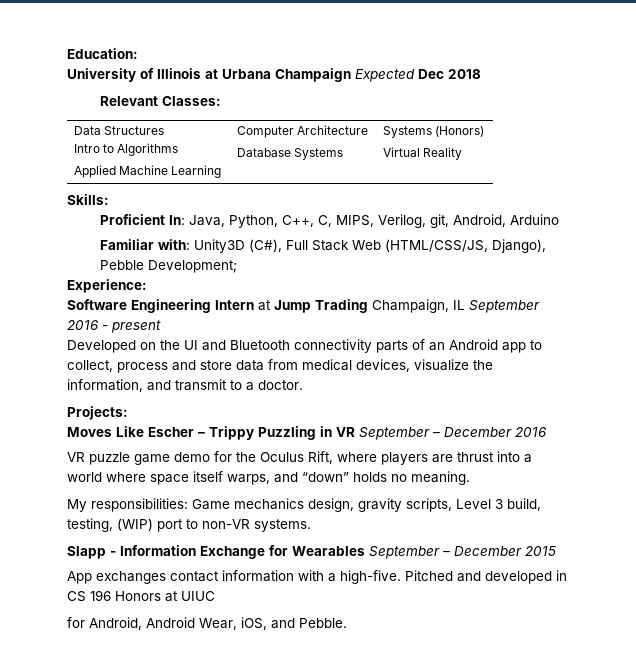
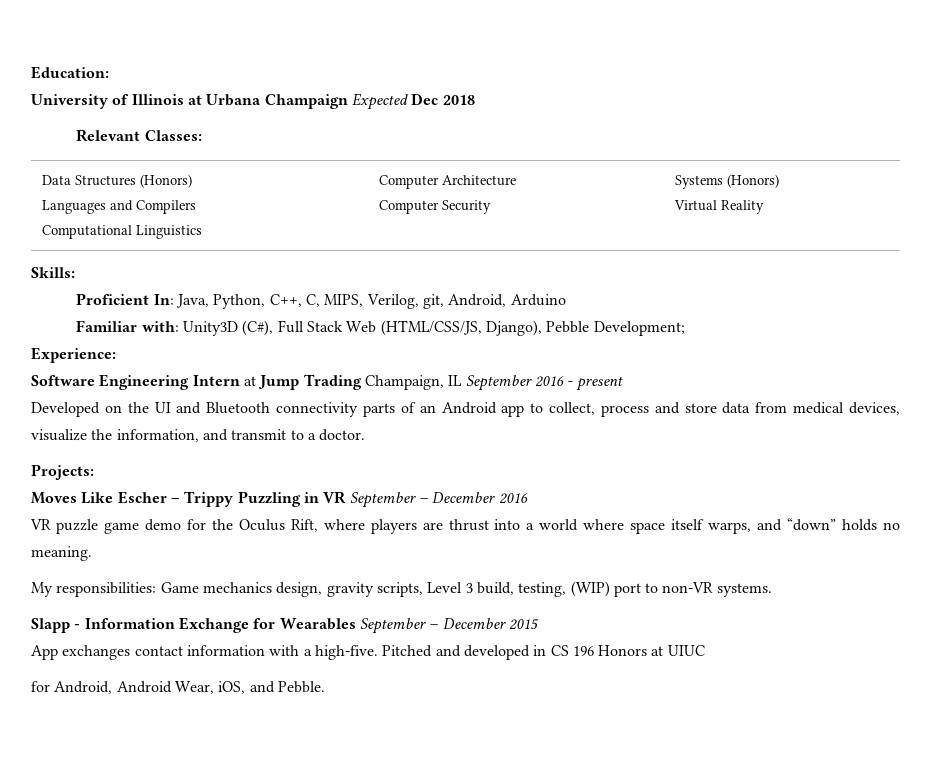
[73,143,178,156] [73,165,221,178] // Intro to Algorithms // Applied Machine Learning -> [139,174,192,188] [41,200,196,214] [41,225,202,239] (Honors) // Languages and Compilers // Computational Linguistics
[236,148,343,160] Database Systems -> [378,200,491,214] Computer Security

